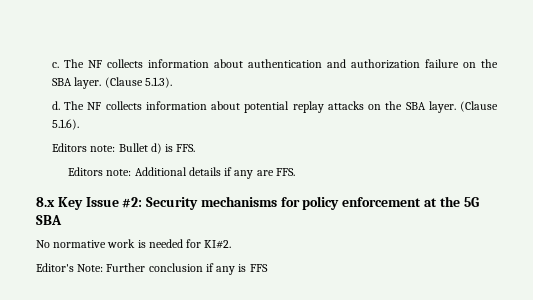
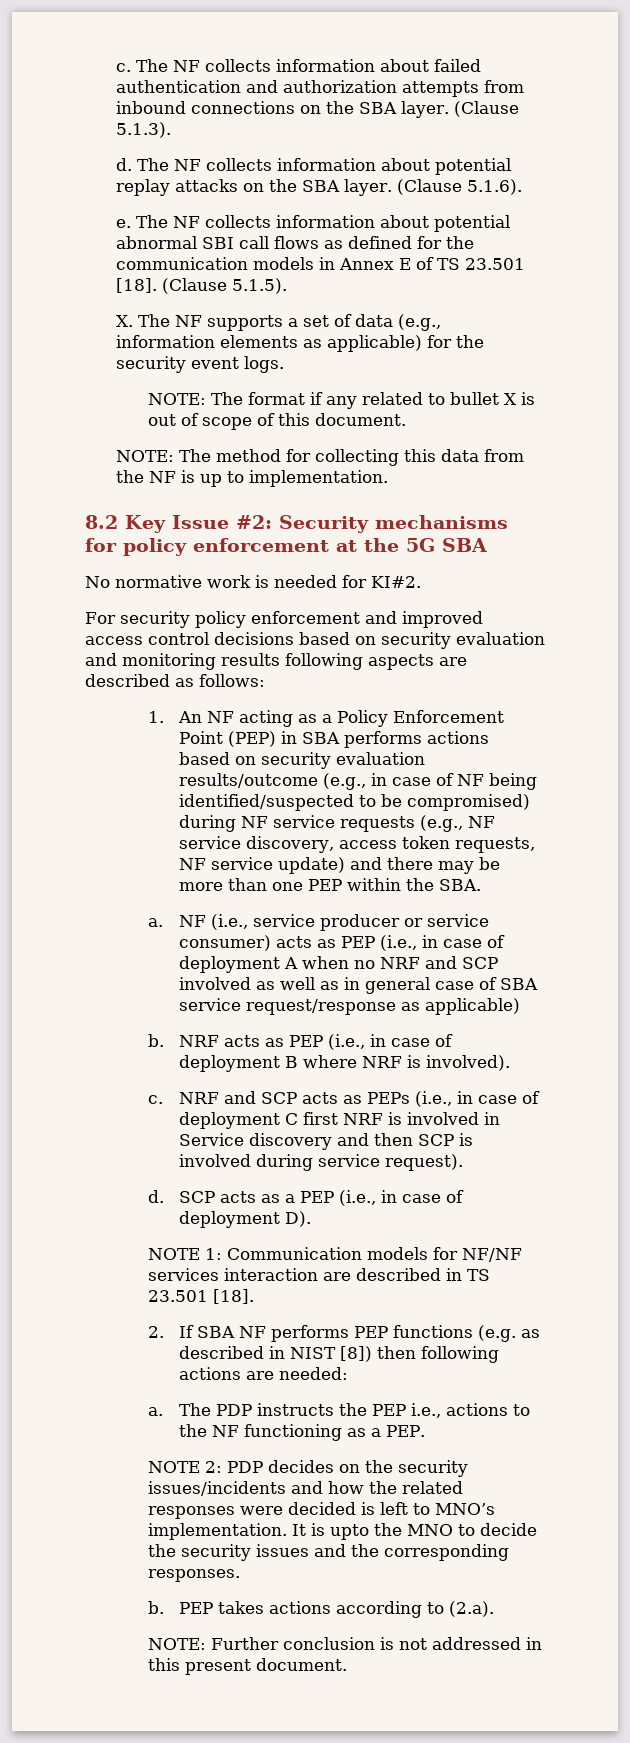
(244, 63) none -> [434,59,482,72] failed
[425,59,460,68] failure -> [402,80,525,97] [116,101,296,114] attempts from inbound connections
[52,143,196,154] [68,167,295,179] [36,197,55,207] Editors note: Bullet d) is FFS. // Editors note: Additional details if any are FFS. // 8.x -> [116,215,511,232] [116,236,475,249] [116,257,526,270] [116,278,288,294] [116,314,442,331] [116,335,485,352] [116,356,285,373] [147,392,535,409] [147,413,406,430] [116,449,525,466] [116,470,389,487] [85,515,118,529] e. The NF collects information about potential abnormal SBI call flows as defined for the communication models in Annex E of TS 23.501 [18]. (Clause 5.1.5). // X. The NF supports a set of data (e.g., information elements as applicable) for the security event logs. // NOTE: The format if any related to bullet X is out of scope of this document. // NOTE: The method for collecting this data from the NF is up to implementation. // 8.2
[36,263,268,275] Editor's Note: Further conclusion if any is FFS -> [85,611,483,628] [85,632,545,649] [85,653,467,670] [85,674,265,687] [147,710,505,727] [179,731,490,748] [179,752,426,769] [179,773,538,790] [179,794,531,811] [179,815,496,832] [179,836,536,853] [179,857,501,874] [179,878,482,891] [147,914,490,931] [179,935,506,951] [179,956,499,973] [179,977,539,994] [179,998,521,1015] [147,1034,454,1050] [179,1055,511,1072] [147,1091,541,1107] [179,1112,501,1129] [179,1133,474,1150] [179,1154,464,1171] [147,1190,465,1206] [179,1211,312,1228] [147,1247,522,1262] [147,1268,490,1281] [147,1289,254,1304] [147,1325,541,1342] [179,1346,500,1363] [179,1367,349,1380] [147,1403,531,1418] [179,1424,426,1441] [147,1460,468,1477] [147,1481,463,1496] [147,1502,495,1519] [147,1523,537,1540] [147,1544,509,1561] [147,1569,240,1582] [147,1601,495,1618] [147,1637,542,1650] [147,1658,347,1675] For security policy enforcement and improved access control decisions based on security evaluation and monitoring results following aspects are described as follows: // 1. An NF acting as a Policy Enforcement Point (PEP) in SBA performs actions based on security evaluation results/outcome (e.g., in case of NF being identified/suspected to be compromised) during NF service requests (e.g., NF service discovery, access token requests, NF service update) and there may be more than one PEP within the SBA. // a. NF (i.e., service producer or service consumer) acts as PEP (i.e., in case of deployment A when no NRF and SCP involved as well as in general case of SBA service request/response as applicable) // b. NRF acts as PEP (i.e., in case of deployment B where NRF is involved). // c. NRF and SCP acts as PEPs (i.e., in case of deployment C first NRF is involved in Service discovery and then SCP is involved during service request). // d. SCP acts as a PEP (i.e., in case of deployment D). // NOTE 1: Communication models for NF/NF services interaction are described in TS 23.501 [18]. // 2. If SBA NF performs PEP functions (e.g. as described in NIST [8]) then following actions are needed: // a. The PDP instructs the PEP i.e., actions to the NF functioning as a PEP. // NOTE 2: PDP decides on the security issues/incidents and how the related responses were decided is left to MNO’s implementation. It is upto the MNO to decide the security issues and the corresponding responses. // b. PEP takes actions according to (2.a). // NOTE: Further conclusion is not addressed in this present document.

